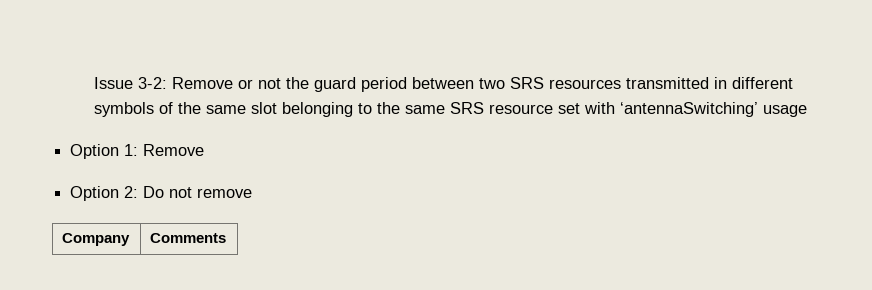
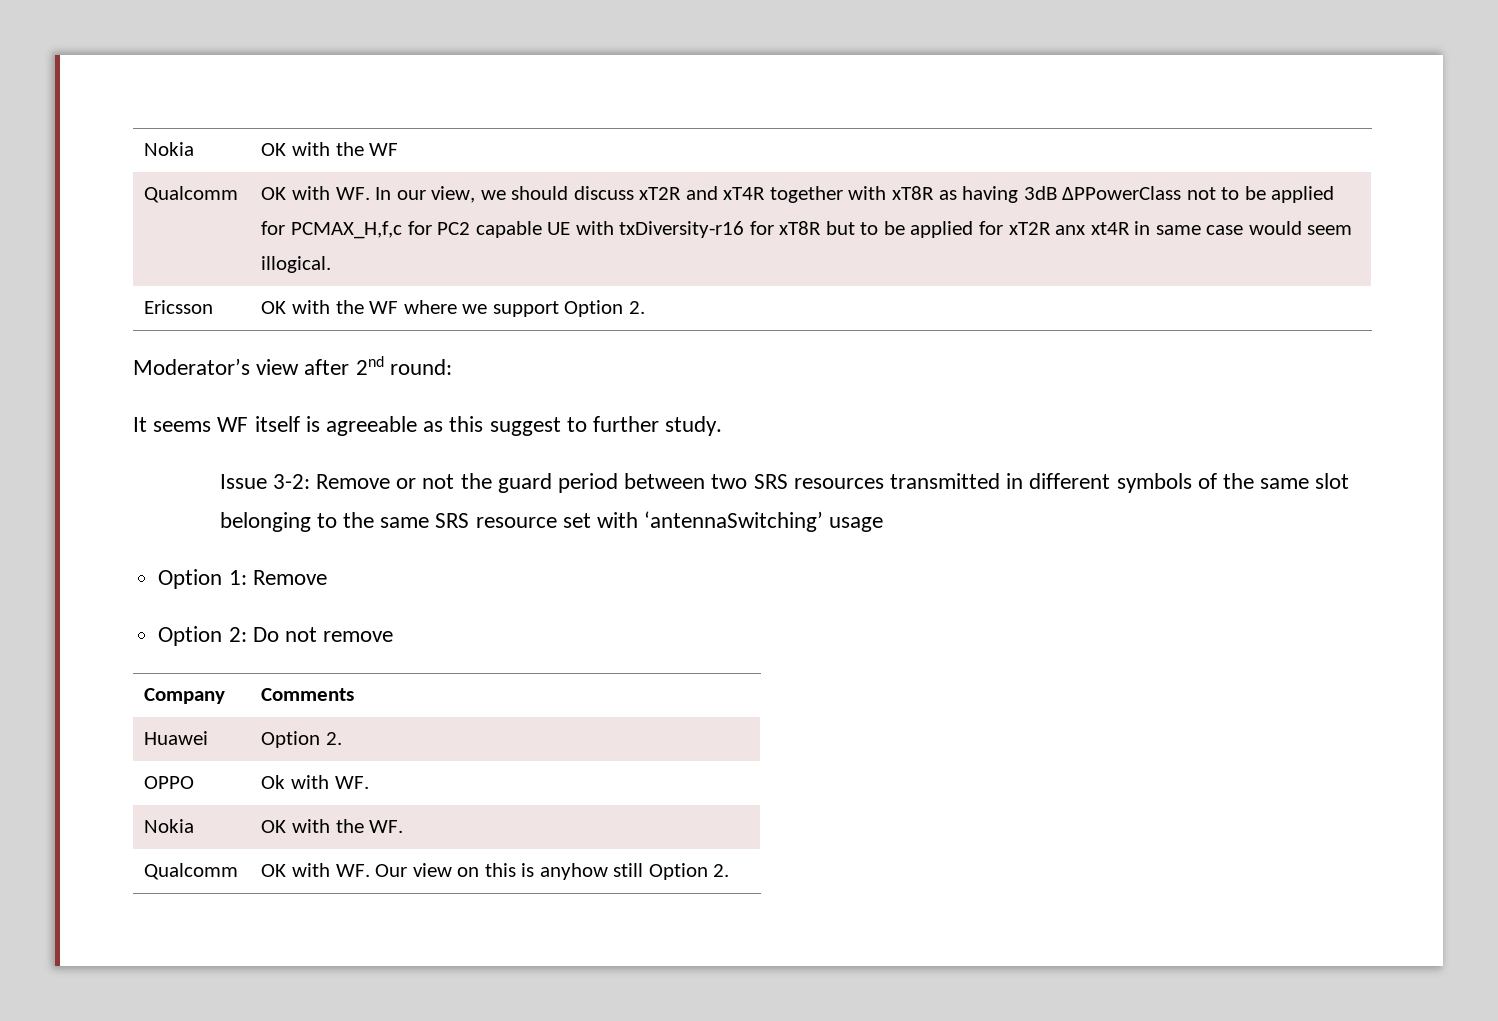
(94, 83) none -> [144,142,195,156] [261,142,399,156] [144,186,239,203] [261,186,1335,203] [261,221,1353,239] [261,256,332,273] [144,300,214,314] [261,300,645,317] [133,356,452,375] [133,416,723,436] Nokia | OK with the WF // Qualcomm | OK with WF. In our view, we should discuss xT2R and xT4R together with xT8R as having 3dB ΔPPowerClass not to be applied for PCMAX_H,f,c for PC2 capable UE with txDiversity-r16 for xT8R but to be applied for xT2R anx xt4R in same case would seem illogical. // Ericsson | OK with the WF where we support Option 2. // Moderator’s view after 2nd round: // It seems WF itself is agreeable as this suggest to further study. //
(227, 238) none -> [144,731,209,745] [261,731,343,748] [144,776,195,789] [261,775,369,789] [144,819,195,833] [261,819,404,833] [144,863,239,880] [261,863,730,880] // Huawei | Option 2. // OPPO | Ok with WF. // Nokia | OK with the WF. // Qualcomm | OK with WF. Our view on this is anyhow still Option 2.

